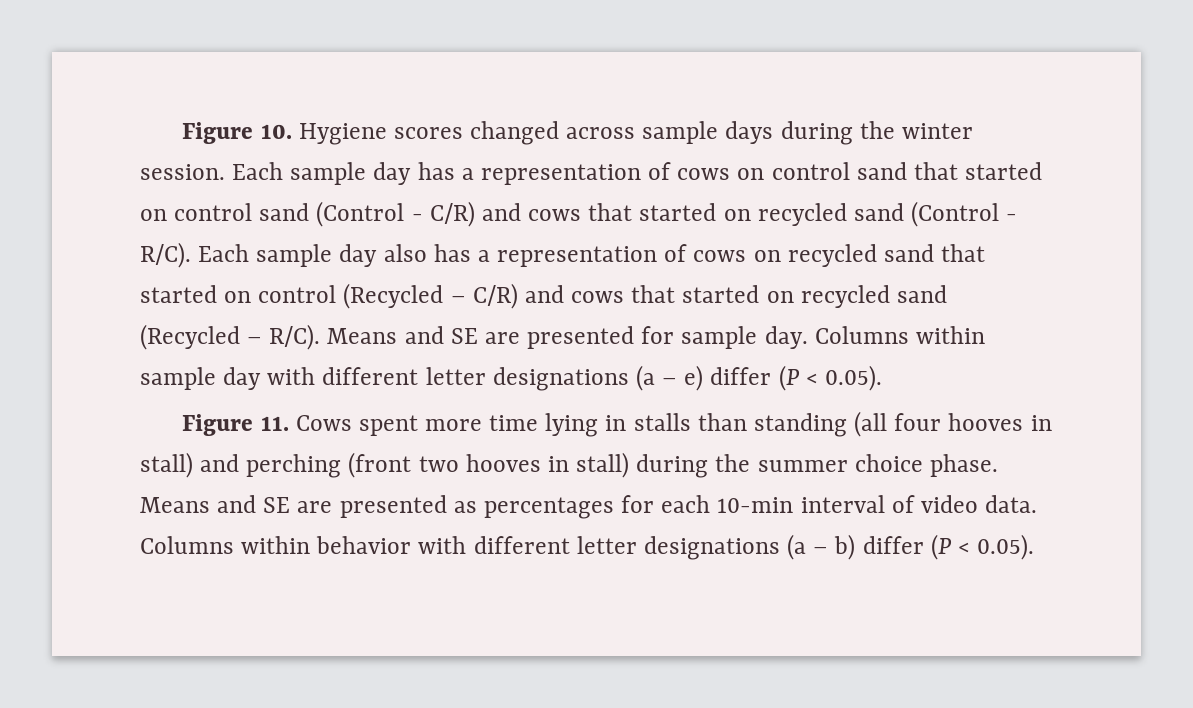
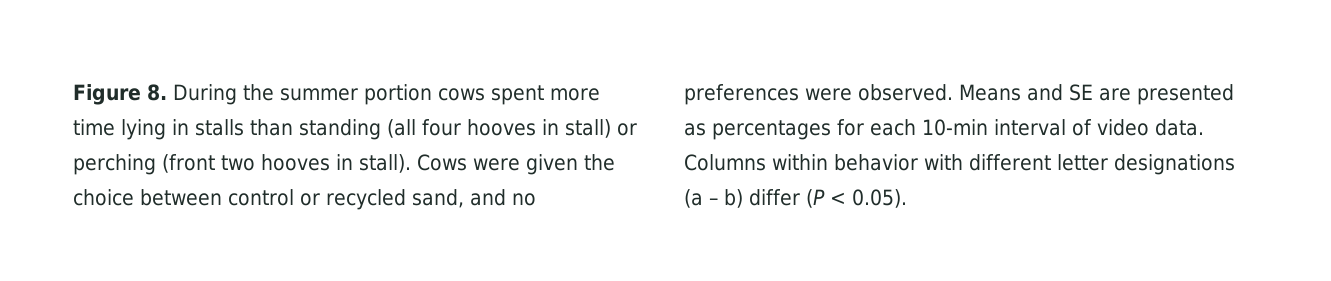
[182,121,973,145] [140,162,1043,185] [140,201,1018,227] [140,242,986,268] [140,283,947,309] [140,324,985,350] [140,365,882,391] [182,414,352,436] Figure 10. Hygiene scores changed across sample days during the winter session. Each sample day has a representation of cows on control sand that started on control sand (Control - C/R) and cows that started on recycled sand (Control - R/C). Each sample day also has a representation of cows on recycled sand that started on control (Recycled – C/R) and cows that started on recycled sand (Recycled – R/C). Means and SE are presented for sample day. Columns within sample day with different letter designations (a – e) differ (P < 0.05). // Figure 11. Cows -> [73,84,485,105] Figure 8. During the summer portion cows
[200,454,240,472] and -> [617,123,637,136] or
[576,452,998,478] stall) during the summer choice phase. -> [359,154,615,175] [73,189,536,210] [684,84,953,105] stall). Cows were given the choice between control or recycled sand, and no preferences were observed.

